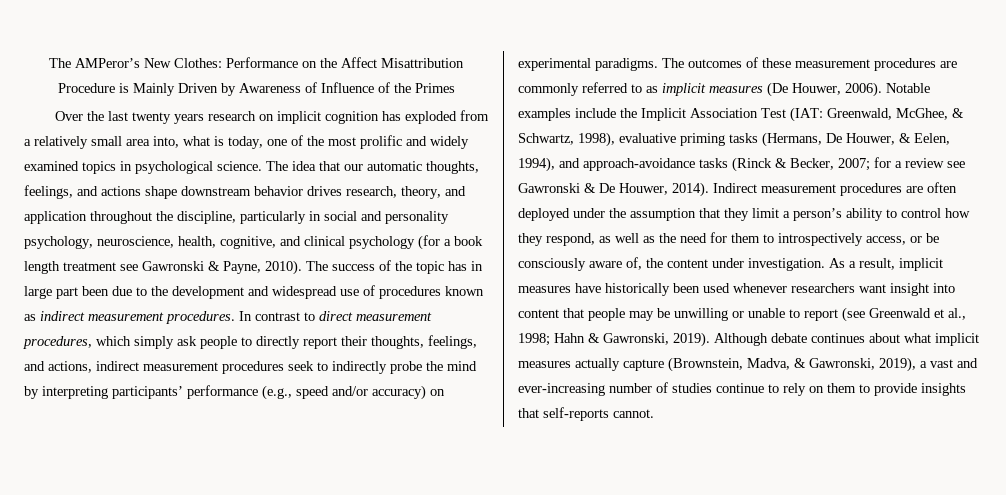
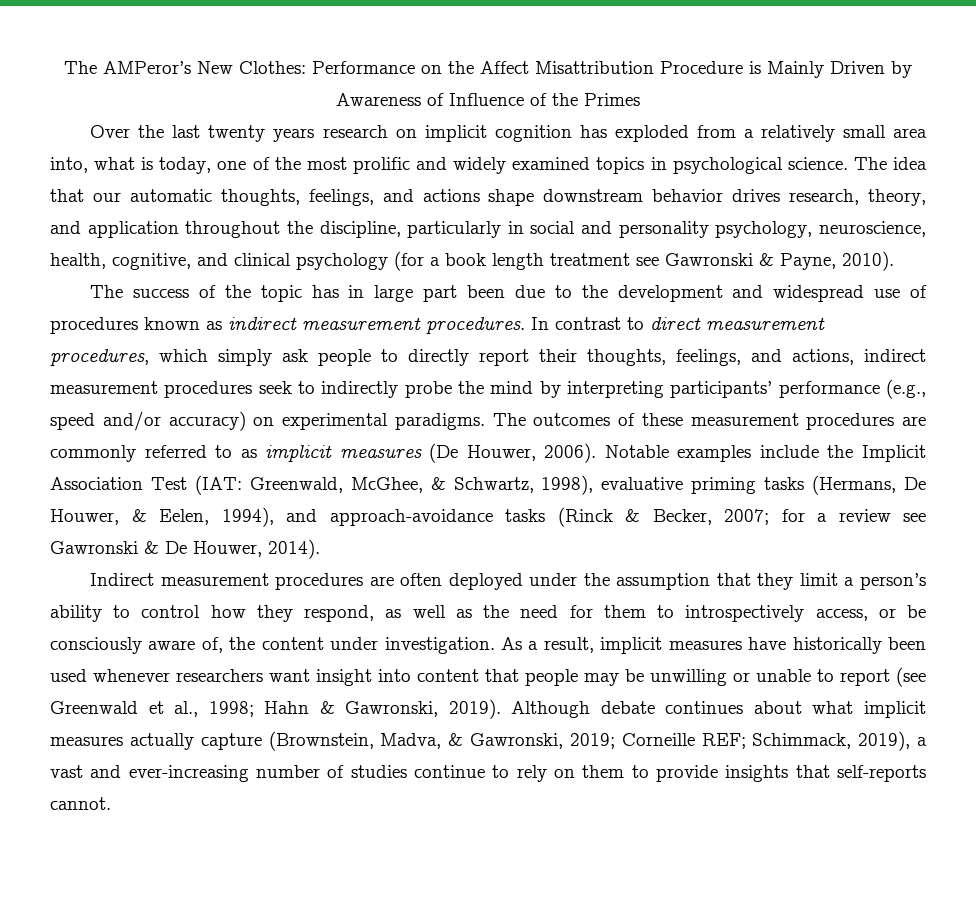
(302, 267) none -> (894, 261) //
(709, 189) none -> (320, 549) //
(875, 364) none -> [569,733,852,749] 2019; Corneille REF; Schimmack,

